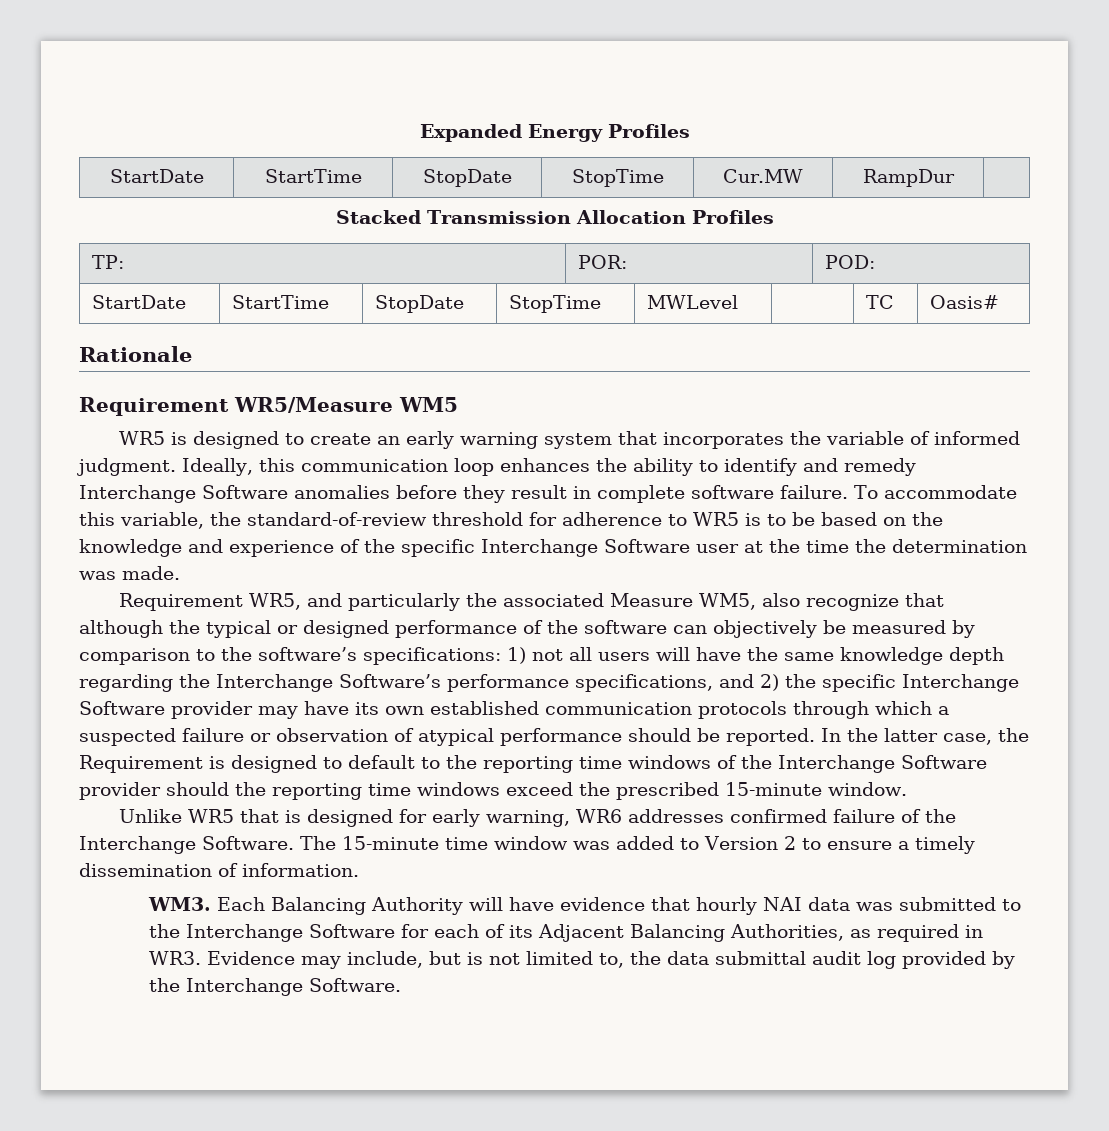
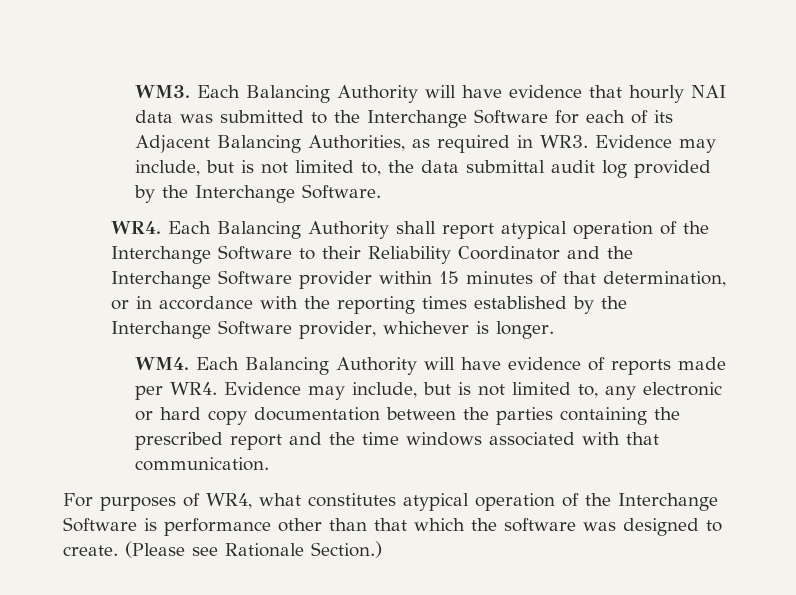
[419,124,690,142] [109,169,204,183] [264,169,362,183] [422,169,512,187] [571,169,664,187] [722,169,804,183] [862,169,955,187] [335,210,774,224] [92,255,125,269] [578,255,628,269] [825,255,876,269] [92,295,187,309] [232,295,330,309] [375,295,465,313] [509,295,602,313] [647,295,739,309] [866,295,895,309] [930,295,1000,309] [79,346,192,362] [79,397,458,416] [118,431,1020,449] [77,458,916,476] [79,485,1017,503] [79,512,943,529] [79,539,1027,557] [79,566,180,580] [118,593,944,611] [79,620,975,638] [79,647,1004,665] [79,674,1019,692] [79,701,949,719] [79,728,1029,746] [79,755,987,773] [79,782,907,800] [118,809,956,827] [79,836,975,854] [79,863,359,877] Expanded Energy Profiles // StartDate | StartTime | StopDate | StopTime | Cur.MW | RampDur | // Stacked Transmission Allocation Profiles // TP: | POR: | POD: // StartDate | StartTime | StopDate | StopTime | MWLevel | | TC | Oasis# // Rationale // Requirement WR5/Measure WM5 // WR5 is designed to create an early warning system that incorporates the variable of informed judgment. Ideally, this communication loop enhances the ability to identify and remedy Interchange Software anomalies before they result in complete software failure. To accommodate this variable, the standard-of-review threshold for adherence to WR5 is to be based on the knowledge and experience of the specific Interchange Software user at the time the determination was made. // Requirement WR5, and particularly the associated Measure WM5, also recognize that although the typical or designed performance of the software can objectively be measured by comparison to the software’s specifications: 1) not all users will have the same knowledge depth regarding the Interchange Software’s performance specifications, and 2) the specific Interchange Software provider may have its own established communication protocols through which a suspected failure or observation of atypical performance should be reported. In the latter case, the Requirement is designed to default to the reporting time windows of the Interchange Software provider should the reporting time windows exceed the prescribed 15-minute window. // Unlike WR5 that is designed for early warning, WR6 addresses confirmed failure of the Interchange Software. The 15-minute time window was added to Version 2 to ensure a timely dissemination of information. // -> (134, 91) none
(401, 985) none -> [110,221,709,239] [110,245,633,264] [110,270,726,289] [110,296,627,314] [110,320,554,339] [134,357,726,375] [134,382,722,400] [134,407,680,425] [134,432,659,450] [134,457,269,471] [63,493,718,511] [63,517,722,536] [63,541,382,558] // WR4. Each Balancing Authority shall report atypical operation of the Interchange Software to their Reliability Coordinator and the Interchange Software provider within 15 minutes of that determination, or in accordance with the reporting times established by the Interchange Software provider, whichever is longer. // WM4. Each Balancing Authority will have evidence of reports made per WR4. Evidence may include, but is not limited to, any electronic or hard copy documentation between the parties containing the prescribed report and the time windows associated with that communication. // For purposes of WR4, what constitutes atypical operation of the Interchange Software is performance other than that which the software was designed to create. (Please see Rationale Section.)

